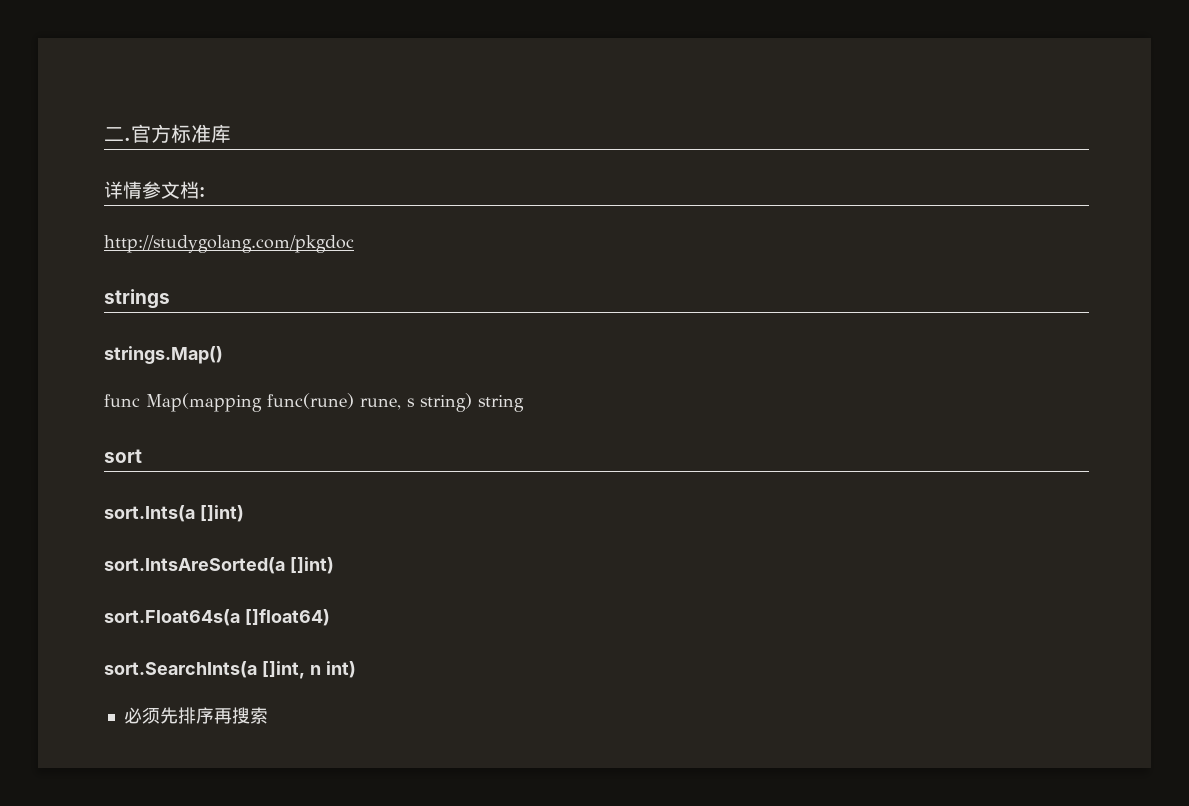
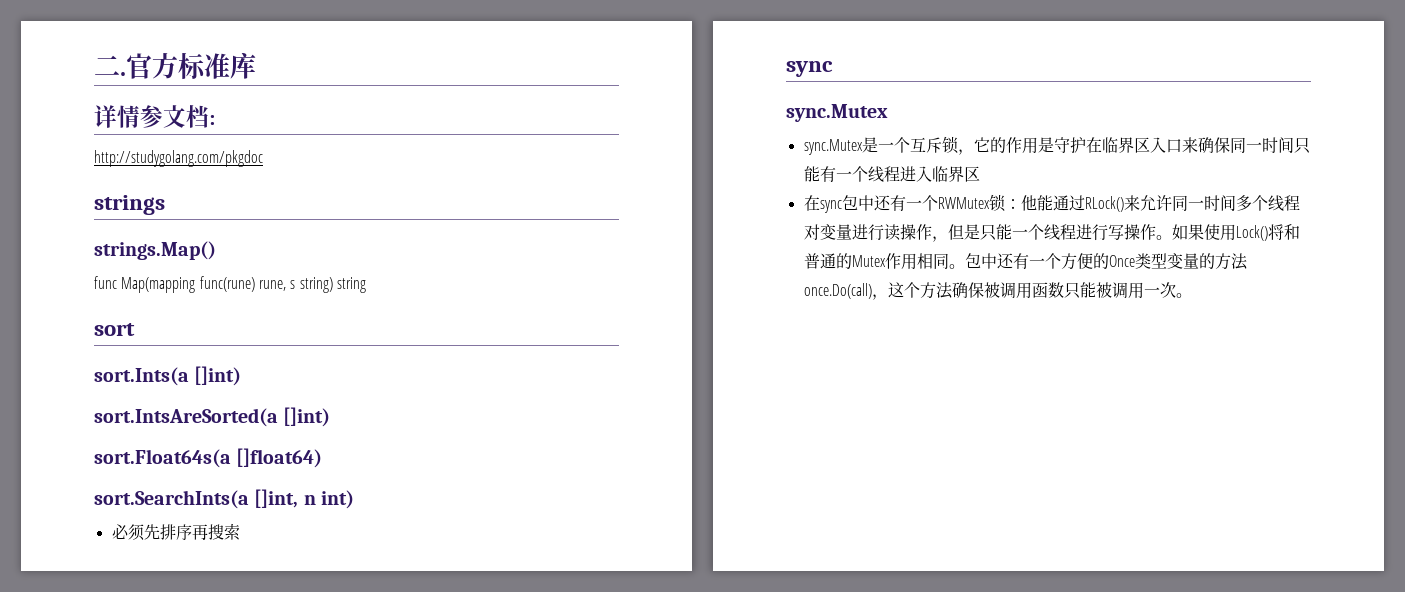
(268, 715) none -> [786,61,833,77] [786,104,888,122] [803,136,1310,155] [803,166,980,182] [803,194,1300,213] [803,224,1300,242] [803,253,1248,270] [803,282,1192,300] // sync // sync.Mutex // sync.Mutex是一个互斥锁，它的作用是守护在临界区入口来确保同一时间只能有一个线程进入临界区 // 在sync包中还有一个RWMutex锁：他能通过RLock()来允许同一时间多个线程对变量进行读操作，但是只能一个线程进行写操作。如果使用Lock()将和普通的Mutex作用相同。包中还有一个方便的Once类型变量的方法once.Do(call)，这个方法确保被调用函数只能被调用一次。

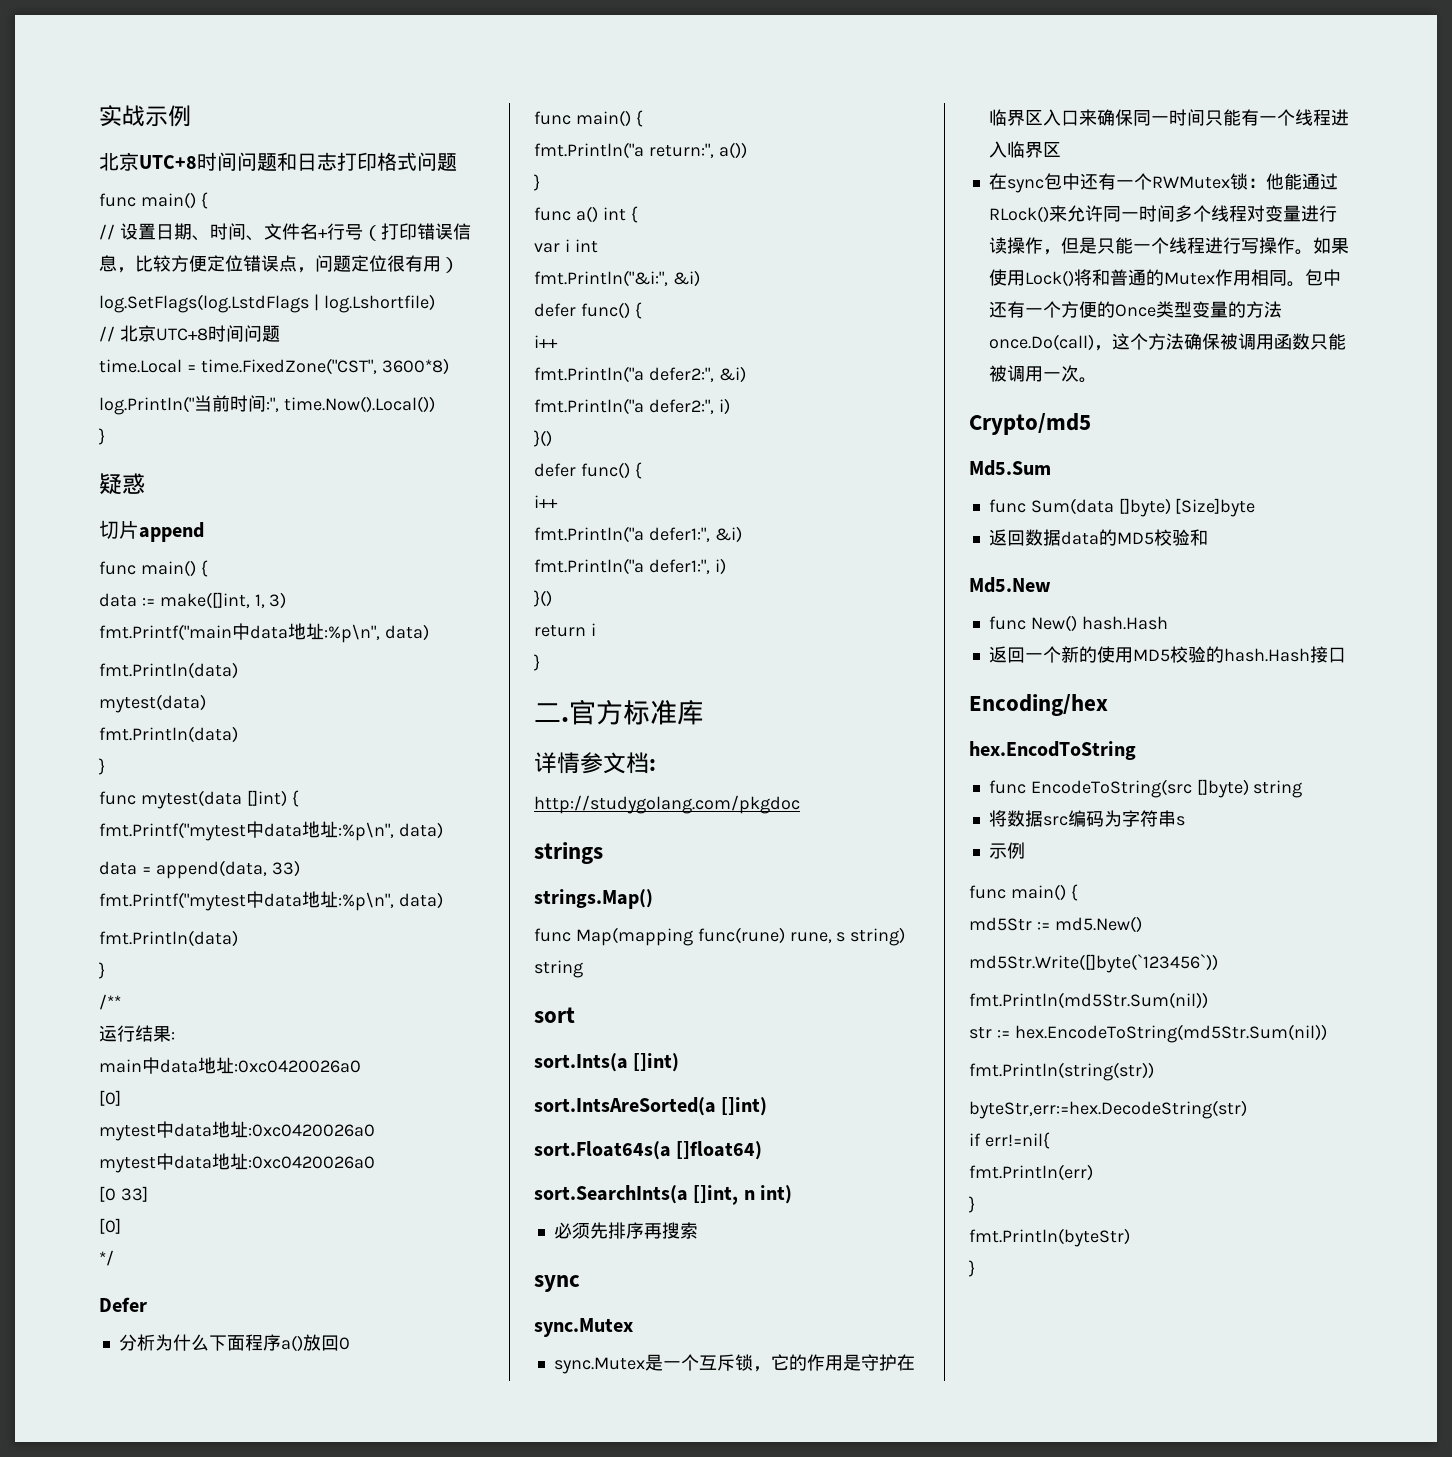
(94, 65) none -> [99,105,191,127] [99,152,457,171] [99,192,208,209] [99,223,471,241] [99,255,459,273] [99,294,435,313] [99,325,280,342] [99,358,449,375] [99,395,435,415] [99,428,105,445] [99,473,145,495] [99,520,204,542] [99,560,208,577] [99,592,287,609] [99,623,429,643] [99,662,238,679] [99,694,206,713] [99,726,238,743] [99,758,105,775] [99,790,299,809] [99,821,443,841] [99,860,300,879] [99,891,443,911] [99,930,238,947] [99,962,105,979] [99,994,121,1010] [99,1025,175,1042] [99,1057,361,1074] [99,1090,121,1106] [99,1121,375,1141] [99,1153,375,1173] [99,1186,148,1202] [99,1218,121,1234] [99,1250,114,1266] [99,1297,147,1312] [118,1334,350,1352] [534,110,643,127] [534,142,747,159] [534,174,540,191] [534,206,638,223] [534,239,598,253] [534,270,700,287] [534,302,642,319] [534,335,558,348] [534,366,746,383] [534,398,730,415] [534,430,552,447] [534,462,642,479] [534,495,558,508] [534,526,742,543] [534,558,726,575] [534,590,552,607] [534,623,596,637] [534,654,540,671] 实战示例 // 北京UTC+8时间问题和日志打印格式问题 // func main() { // // 设置日期、时间、文件名+行号（打印错误信息，比较方便定位错误点，问题定位很有用） // log.SetFlags(log.LstdFlags | log.Lshortfile) // // 北京UTC+8时间问题 // time.Local = time.FixedZone("CST", 3600*8) // log.Println("当前时间:", time.Now().Local()) // } // 疑惑 // 切片append // func main() { // data := make([]int, 1, 3) // fmt.Printf("main中data地址:%p\n", data) // fmt.Println(data) // mytest(data) // fmt.Println(data) // } // func mytest(data []int) { // fmt.Printf("mytest中data地址:%p\n", data) // data = append(data, 33) // fmt.Printf("mytest中data地址:%p\n", data) // fmt.Println(data) // } // /** // 运行结果: // main中data地址:0xc0420026a0 // [0] // mytest中data地址:0xc0420026a0 // mytest中data地址:0xc0420026a0 // [0 33] // [0] // */ // Defer // 分析为什么下面程序a()放回0 // func main() { // fmt.Println("a return:", a()) // } // func a() int { // var i int // fmt.Println("&i:", &i) // defer func() { // i++ // fmt.Println("a defer2:", &i) // fmt.Println("a defer2:", i) // }() // defer func() { // i++ // fmt.Println("a defer1:", &i) // fmt.Println("a defer1:", i) // }() // return i // } //
(1192, 295) none -> [969,413,1091,435] [969,460,1051,476] [988,498,1256,517] [988,529,1208,546] [969,577,1051,593] [988,615,1168,632] [988,646,1346,663] [969,694,1108,716] [969,741,1136,760] [988,779,1303,798] [988,810,1185,827] [988,842,1025,859] [969,884,1078,901] [969,916,1142,933] [969,954,1218,973] [969,992,1208,1009] [969,1024,1327,1043] [969,1062,1154,1081] [969,1100,1247,1119] [969,1132,1050,1149] [969,1164,1093,1181] [969,1196,975,1213] [969,1228,1130,1247] [969,1260,975,1277] // Crypto/md5 // Md5.Sum // func Sum(data []byte) [Size]byte // 返回数据data的MD5校验和 // Md5.New // func New() hash.Hash // 返回一个新的使用MD5校验的hash.Hash接口 // Encoding/hex // hex.EncodToString // func EncodeToString(src []byte) string // 将数据src编码为字符串s // 示例 // func main() { // md5Str := md5.New() // md5Str.Write([]byte(`123456`)) // fmt.Println(md5Str.Sum(nil)) // str := hex.EncodeToString(md5Str.Sum(nil)) // fmt.Println(string(str)) // byteStr,err:=hex.DecodeString(str) // if err!=nil{ // fmt.Println(err) // } // fmt.Println(byteStr) // }

